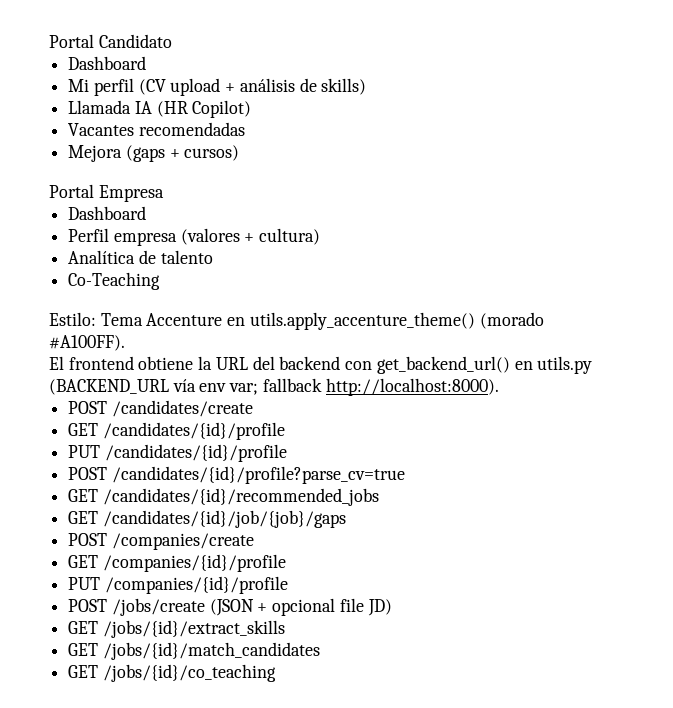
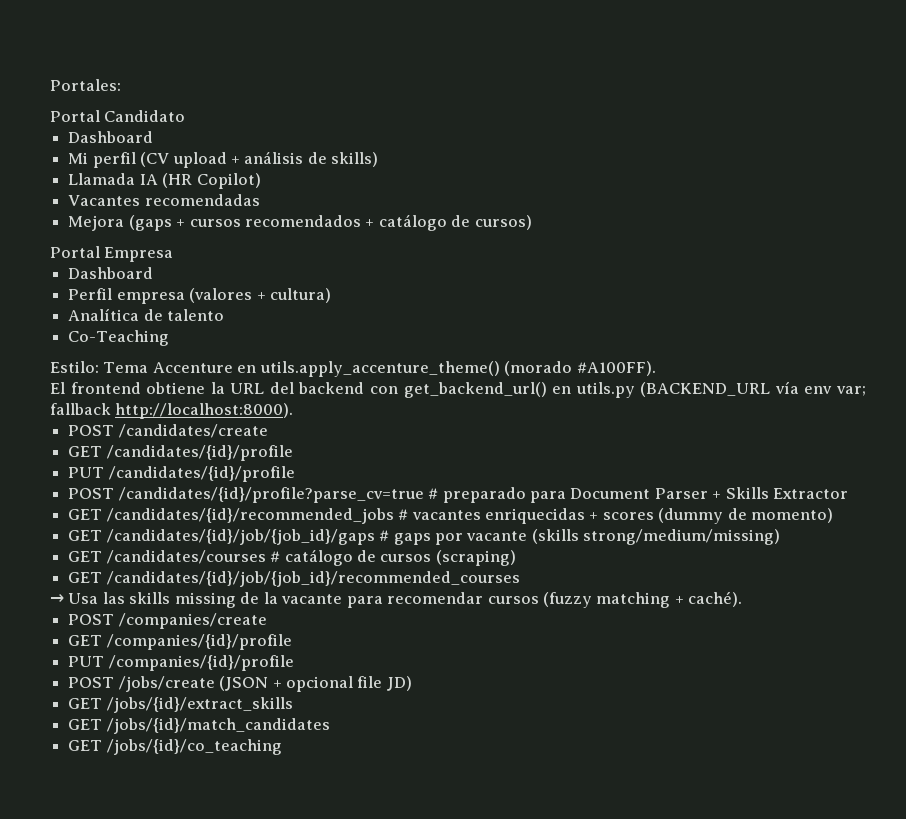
(49, 41) none -> [50,79,121,91] Portales: //
(180, 153) none -> [189,214,471,231] cursos recomendados + catálogo de
[68,488,379,506] [68,510,346,528] // GET /candidates/{id}/recommended_jobs // GET /candidates/{id}/job/{job}/gaps -> [428,487,849,503] [68,508,834,524] [68,529,781,545] [68,549,516,566] [68,571,520,587] [50,591,743,608] # preparado para Document Parser + Skills Extractor // GET /candidates/{id}/recommended_jobs # vacantes enriquecidas + scores (dummy de momento) // GET /candidates/{id}/job/{job_id}/gaps # gaps por vacante (skills strong/medium/missing) // GET /candidates/courses # catálogo de cursos (scraping) // GET /candidates/{id}/job/{job_id}/recommended_courses // → Usa las skills missing de la vacante para recomendar cursos (fuzzy matching + caché).

